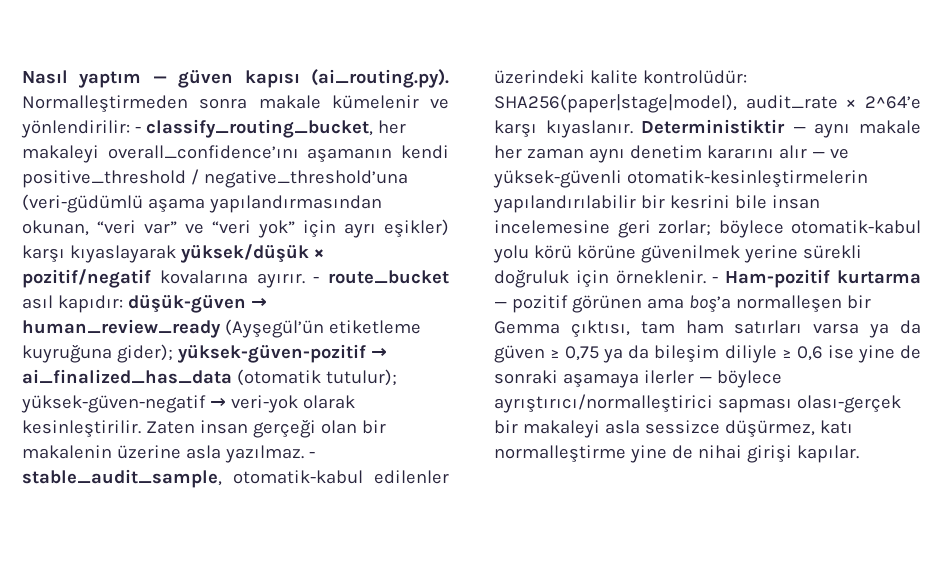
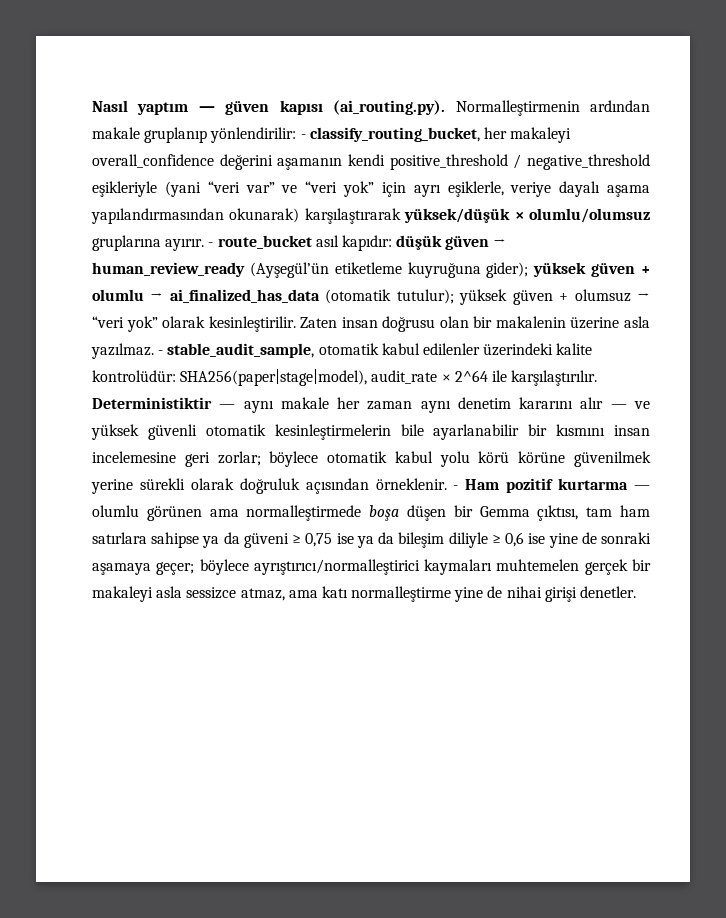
[22,95,449,113] Normalleştirmeden sonra makale kümelenir ve -> [455,100,650,116] [92,127,208,143] Normalleştirmenin ardından makale gruplanıp
[107,145,299,159] overall_confidence’ını -> [92,154,273,170] overall_confidence değerini
[203,170,408,188] [22,194,382,213] [22,220,89,236] negative_threshold’una (veri-güdümlü aşama yapılandırmasından okunan, -> [527,154,650,170] [92,181,201,197] negative_threshold eşikleriyle (yani
[384,219,449,238] [22,244,324,263] [22,269,248,288] eşikler) karşı kıyaslayarak yüksek/düşük × pozitif/negatif kovalarına -> [447,181,650,197] [91,208,651,224] [92,235,161,251] eşiklerle, veriye dayalı aşama yapılandırmasından okunarak) karşılaştırarak yüksek/düşük × olumlu/olumsuz gruplarına
[127,294,246,313] düşük-güven -> [396,235,490,250] düşük güven
[177,344,387,363] [22,369,397,386] [21,395,298,413] yüksek-güven-pozitif → ai_finalized_has_data (otomatik tutulur); yüksek-güven-negatif → veri-yok -> [533,262,651,277] [92,289,651,305] [92,316,158,332] yüksek güven + olumlu → ai_finalized_has_data (otomatik tutulur); yüksek güven + olumsuz → “veri yok”
[252,420,316,438] gerçeği -> [382,316,436,332] doğrusu
[233,470,363,484] otomatik-kabul -> [318,343,420,355] otomatik kabul
[865,96,921,109] [494,120,633,138] 2^64’e karşı kıyaslanır. -> [454,370,598,386] 2^64 ile karşılaştırılır.
[493,170,868,188] [493,195,767,213] yüksek-güvenli otomatik-kesinleştirmelerin yapılandırılabilir bir kesrini bile -> [91,424,606,440] yüksek güvenli otomatik kesinleştirmelerin bile ayarlanabilir bir kısmını
[791,220,921,234] otomatik-kabul -> [327,451,433,463] otomatik kabul
[494,269,831,288] doğruluk için örneklenir. - Ham-pozitif -> [190,478,554,494] olarak doğruluk açısından örneklenir. - Ham pozitif
[511,295,568,313] pozitif -> [92,505,139,517] olumlu
[688,295,842,313] boş’a normalleşen -> [246,505,446,521] normalleştirmede boşa düşen
[734,320,922,338] [494,345,545,363] satırları varsa ya da güven -> [92,532,289,548] satırlara sahipse ya da güveni
(600, 353) none -> [336,533,354,544] ise
[643,370,782,388] [494,394,901,413] ilerler — böylece ayrıştırıcı/normalleştirici sapması olası-gerçek -> [156,559,628,575] geçer; böylece ayrıştırıcı/normalleştirici kaymaları muhtemelen gerçek
[724,420,815,438] düşürmez, -> [240,588,318,601] atmaz, ama
[796,445,859,463] kapılar. -> [580,586,637,598] denetler.

